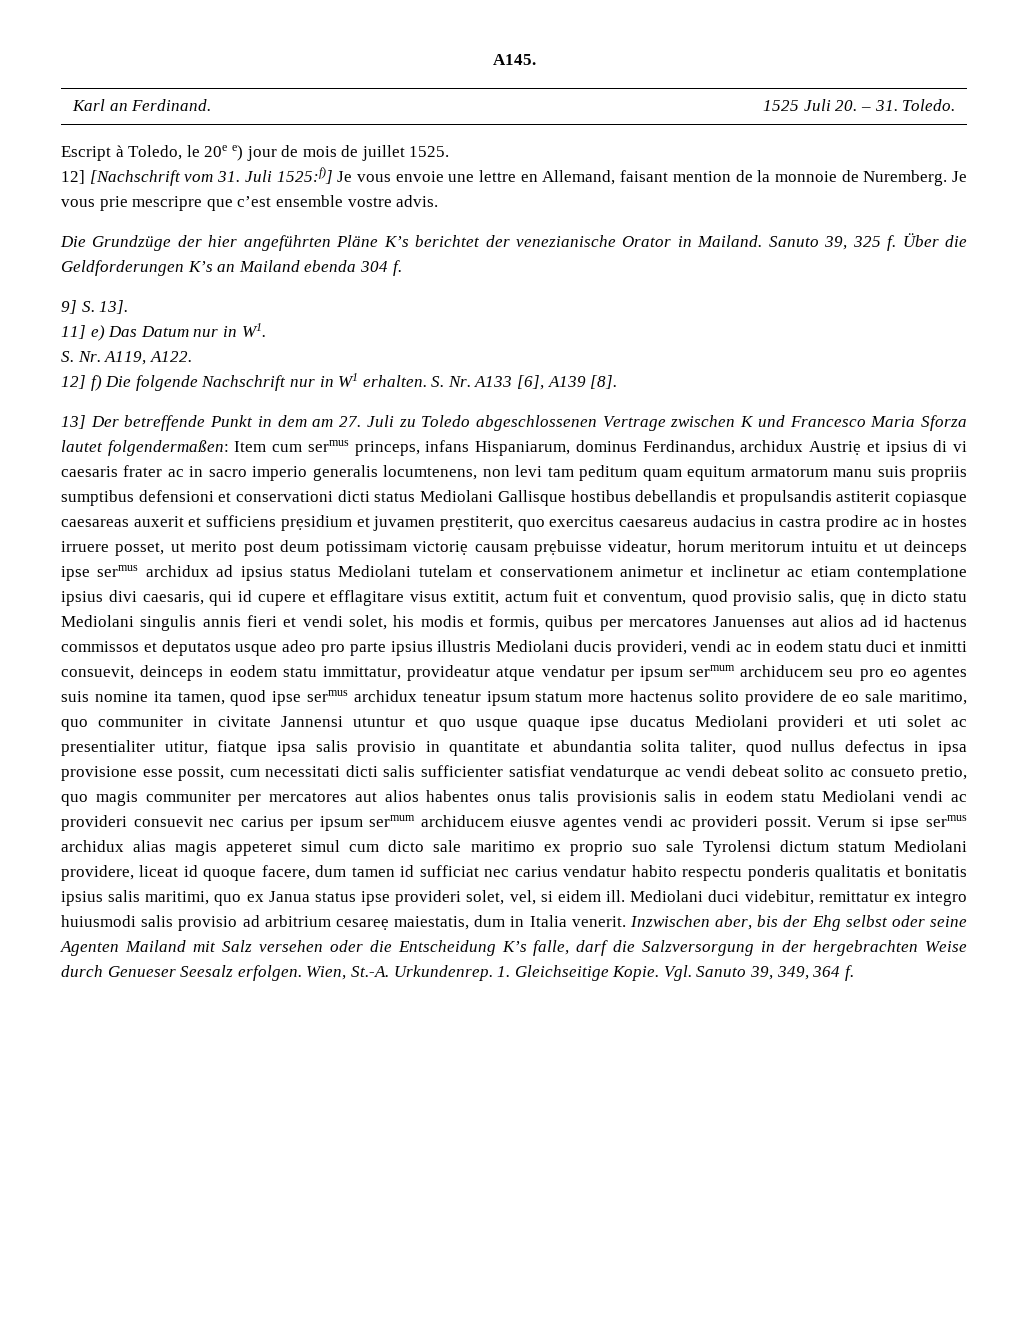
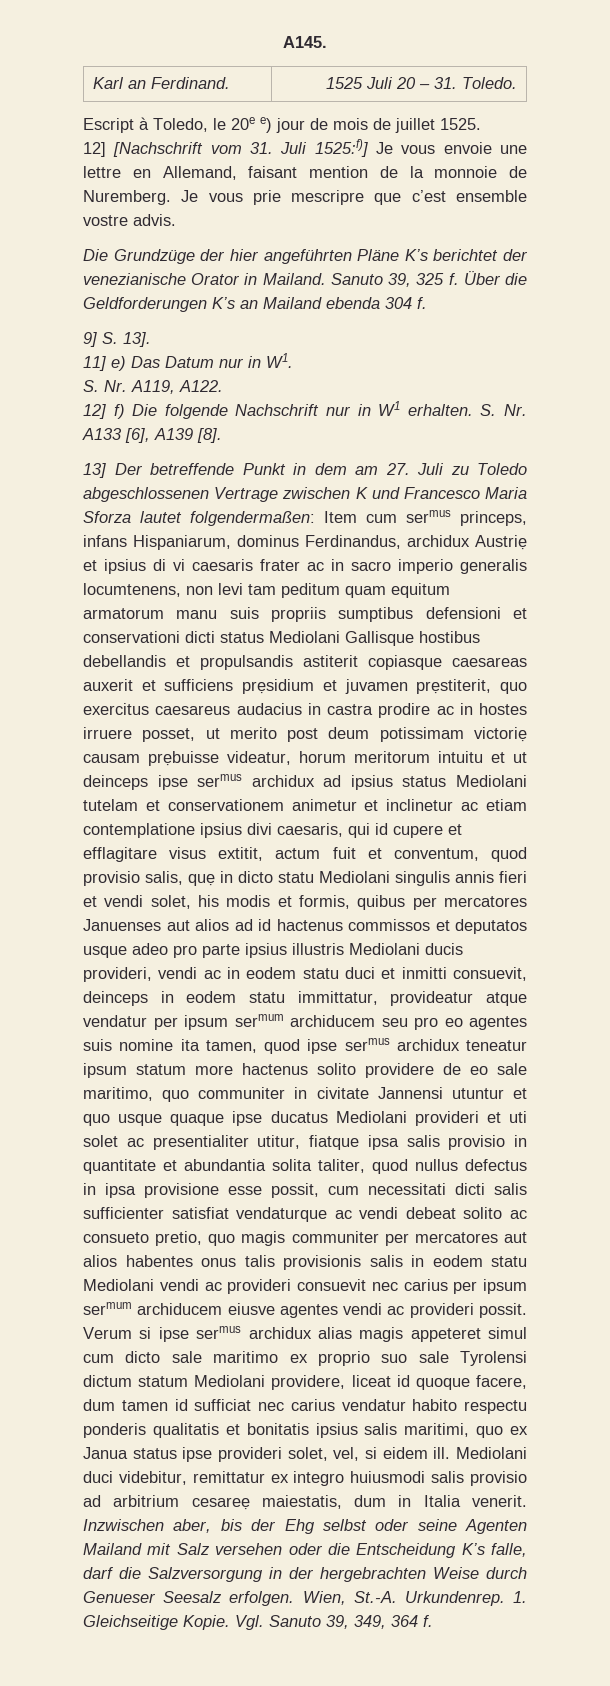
[835,100,858,111] 20. -> [395,77,416,89] 20

